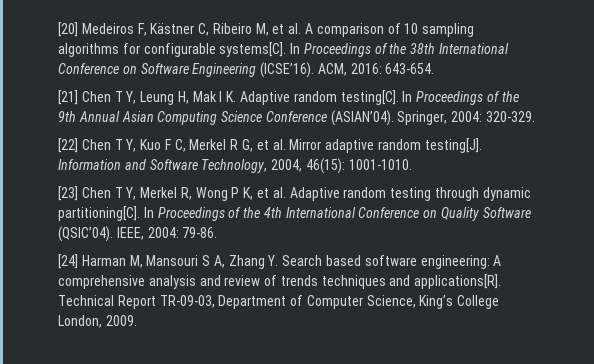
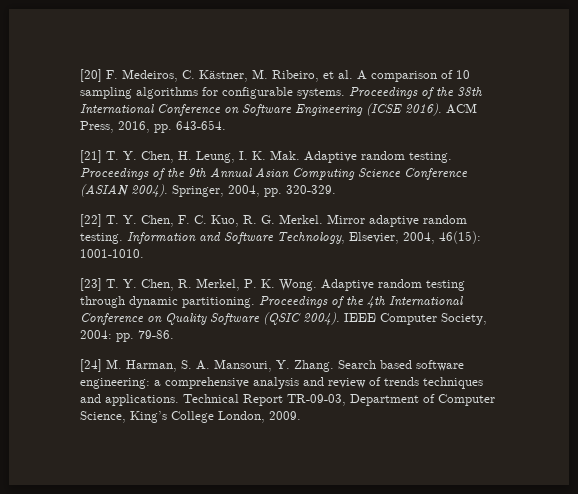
[81,23,269,36] Medeiros F, Kästner C, Ribeiro M, -> [106,69,319,82] F. Medeiros, C. Kästner, M. Ribeiro,
[219,42,301,57] systems[C]. In -> [297,88,345,99] systems.
[260,62,435,78] [58,90,413,105] (ICSE’16). ACM, 2016: 643-654. // [21] Chen T Y, Leung H, Mak I K. Adaptive random testing[C]. In -> [366,103,477,116] [80,120,226,133] [80,150,452,163] (ICSE 2016). ACM Press, 2016, pp. 643-654. // [21] T. Y. Chen, H. Leung, I. K. Mak. Adaptive random testing.
[330,110,536,126] [58,138,286,153] (ASIAN’04). Springer, 2004: 320-329. // [22] Chen T Y, Kuo F C, Merkel R G, et al. -> [80,184,336,197] [80,214,323,227] (ASIAN 2004). Springer, 2004, pp. 320-329. // [22] T. Y. Chen, F. C. Kuo, R. G. Merkel.
[424,138,482,153] testing[J]. -> [80,233,123,244] testing.
(268, 166) none -> [349,232,399,244] Elsevier,
[81,187,286,201] Chen T Y, Merkel R, Wong P K, et al. -> [106,278,317,291] T. Y. Chen, R. Merkel, P. K. Wong.
[58,206,154,221] partitioning[C]. In -> [182,297,255,308] partitioning.
[58,226,218,242] [58,254,279,269] (QSIC’04). IEEE, 2004: 79-86. // [24] Harman M, Mansouri S A, Zhang Y. -> [263,312,487,325] [80,330,174,342] [80,359,334,372] (QSIC 2004). IEEE Computer Society, 2004: pp. 79-86. // [24] M. Harman, S. A. Mansouri, Y. Zhang.
[493,255,502,266] A -> [154,380,161,386] a
[414,274,502,289] applications[R]. -> [105,394,179,406] applications.

